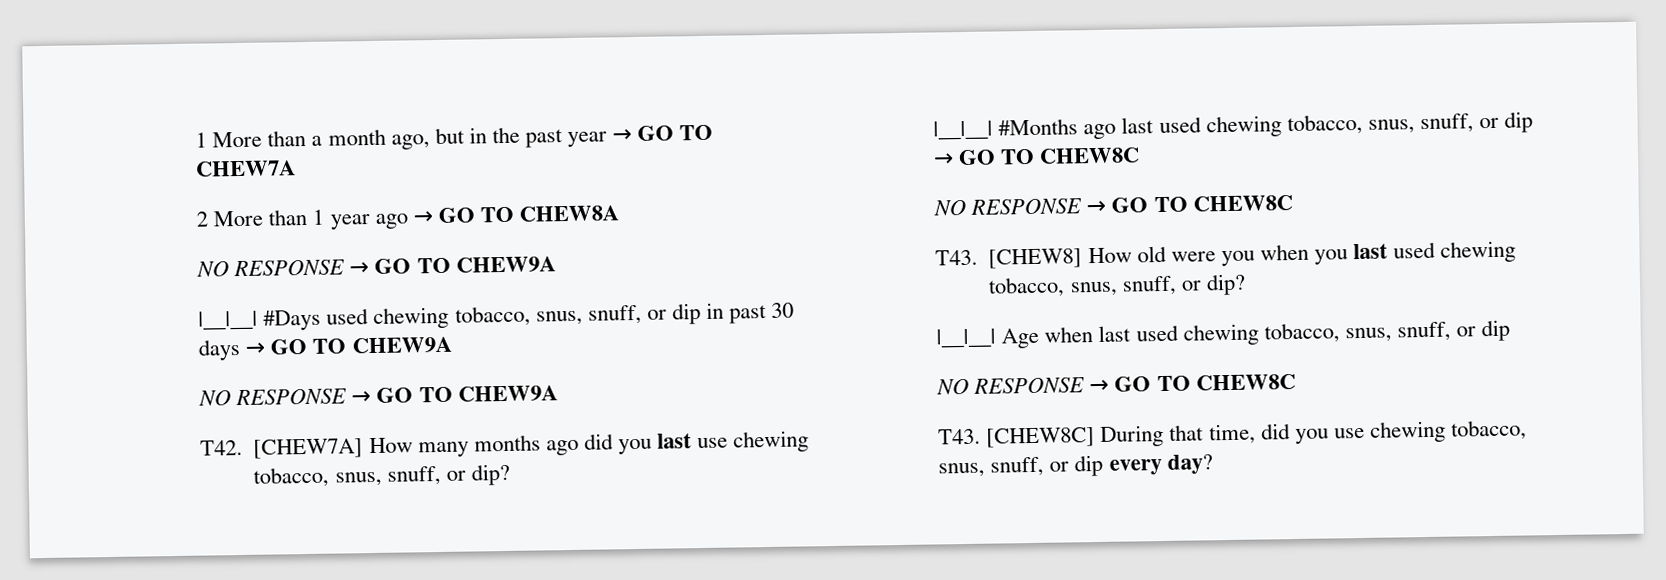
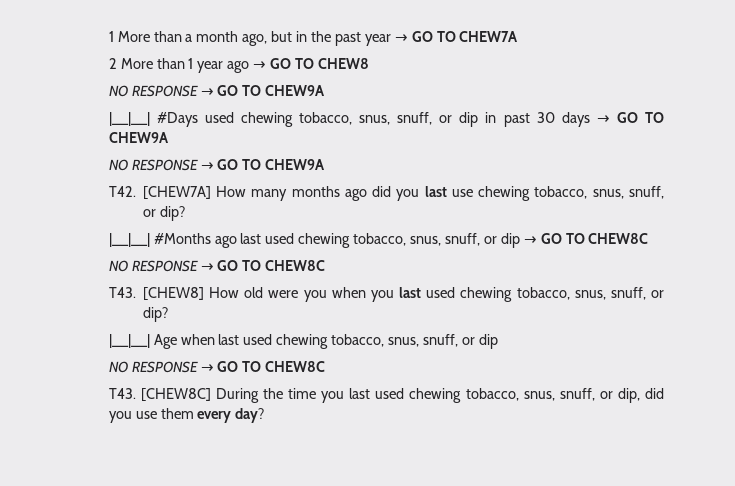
[518,205,619,222] CHEW8A -> [317,58,369,69] CHEW8
[1169,419,1527,445] [938,454,1104,478] that time, did you use chewing tobacco, snus, snuff, or dip -> [262,388,664,403] [108,408,194,423] the time you last used chewing tobacco, snus, snuff, or dip, did you use them

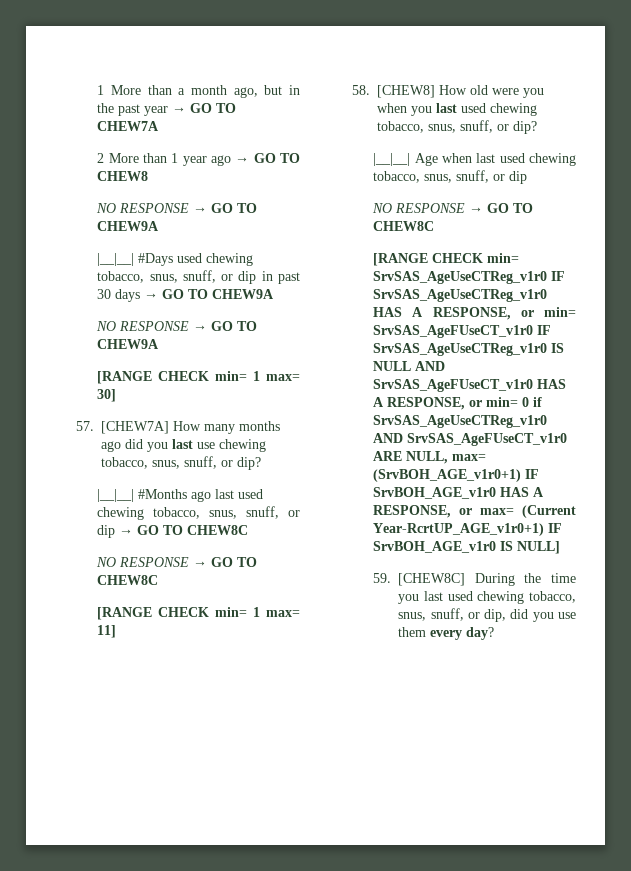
[108,186,136,197] T42. -> [97,371,300,384] [97,389,117,402] [76,421,95,431] [RANGE CHECK min= 1 max= 30] // 57.
[108,287,136,298] T43. -> [97,607,300,620] [97,625,117,638] [352,85,371,95] [RANGE CHECK min= 1 max= 11] // 58.
[108,388,136,399] T43. -> [373,253,520,266] [373,271,566,284] [373,289,548,302] [373,307,576,320] [373,325,552,338] [373,343,565,356] [373,361,446,371] [373,379,567,392] [373,397,543,410] [373,415,548,428] [373,433,568,446] [373,451,487,464] [373,469,540,482] [373,487,545,499] [373,505,576,518] [373,523,563,536] [373,541,561,554] [373,573,392,583] [RANGE CHECK min= SrvSAS_AgeUseCTReg_v1r0 IF SrvSAS_AgeUseCTReg_v1r0 HAS A RESPONSE, or min= SrvSAS_AgeFUseCT_v1r0 IF SrvSAS_AgeUseCTReg_v1r0 IS NULL AND SrvSAS_AgeFUseCT_v1r0 HAS A RESPONSE, or min= 0 if SrvSAS_AgeUseCTReg_v1r0 AND SrvSAS_AgeFUseCT_v1r0 ARE NULL, max= (SrvBOH_AGE_v1r0+1) IF SrvBOH_AGE_v1r0 HAS A RESPONSE, or max= (Current Year-RcrtUP_AGE_v1r0+1) IF SrvBOH_AGE_v1r0 IS NULL] // 59.

